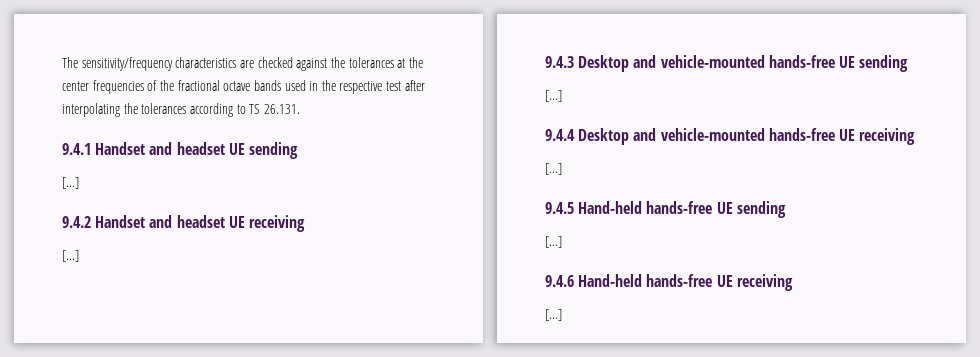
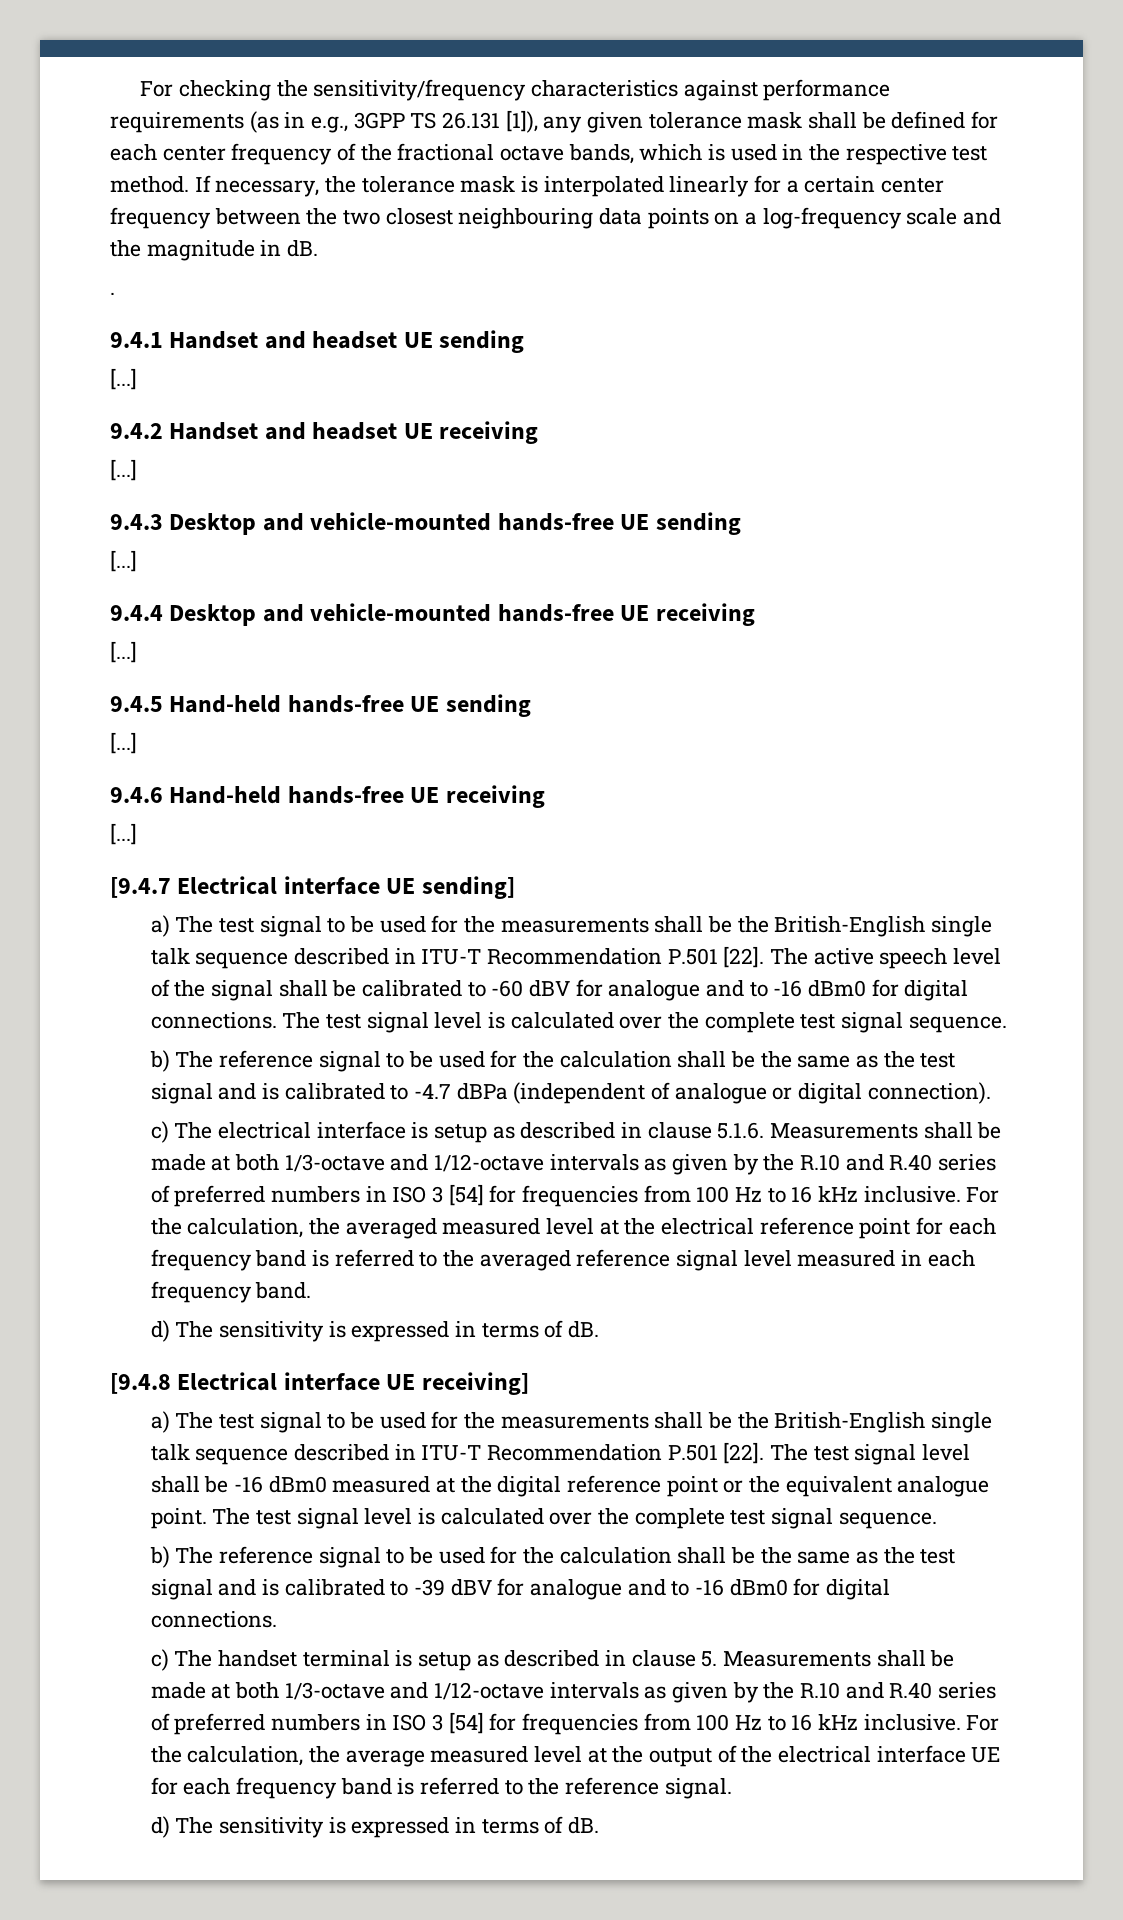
[62,57,423,71] [62,80,144,94] The sensitivity/frequency characteristics are checked against the tolerances at the center frequencies -> [140,79,891,101] [110,110,999,133] [110,143,333,165] For checking the sensitivity/frequency characteristics against performance requirements (as in e.g., 3GPP TS 26.131 [1]), any given tolerance mask shall be defined for each center frequency
[253,80,281,91] bands -> [568,144,726,164] bands, which is
[404,80,425,91] [62,103,300,117] after interpolating the tolerances according to TS 26.131. -> [110,175,945,197] [110,207,1002,229] [110,240,319,261] [110,292,115,295] method. If necessary, the tolerance mask is interpolated linearly for a certain center frequency between the two closest neighbouring data points on a log-frequency scale and the magnitude in dB. // .
(562, 315) none -> [110,876,515,899] [150,915,993,937] [150,946,1002,969] [150,979,969,1001] [150,1012,1007,1033] [149,1050,956,1072] [150,1082,991,1104] [150,1121,1002,1143] [150,1154,997,1175] [150,1184,1000,1207] [150,1217,996,1239] [150,1249,975,1271] [150,1281,312,1303] [150,1320,600,1342] [110,1372,529,1395] [150,1411,993,1433] [150,1442,971,1465] [150,1475,990,1497] [150,1508,937,1529] [149,1546,956,1568] [150,1578,891,1600] [150,1611,277,1628] [150,1649,955,1671] [150,1682,997,1703] [150,1712,1000,1735] [150,1745,1001,1767] [150,1777,732,1799] [150,1816,600,1838] // [9.4.7 Electrical interface UE sending] // a) The test signal to be used for the measurements shall be the British-English single talk sequence described in ITU-T Recommendation P.501 [22]. The active speech level of the signal shall be calibrated to -60 dBV for analogue and to -16 dBm0 for digital connections. The test signal level is calculated over the complete test signal sequence. // b) The reference signal to be used for the calculation shall be the same as the test signal and is calibrated to -4.7 dBPa (independent of analogue or digital connection). // c) The electrical interface is setup as described in clause 5.1.6. Measurements shall be made at both 1/3-octave and 1/12-octave intervals as given by the R.10 and R.40 series of preferred numbers in ISO 3 [54] for frequencies from 100 Hz to 16 kHz inclusive. For the calculation, the averaged measured level at the electrical reference point for each frequency band is referred to the averaged reference signal level measured in each frequency band. // d) The sensitivity is expressed in terms of dB. // [9.4.8 Electrical interface UE receiving] // a) The test signal to be used for the measurements shall be the British-English single talk sequence described in ITU-T Recommendation P.501 [22]. The test signal level shall be -16 dBm0 measured at the digital reference point or the equivalent analogue point. The test signal level is calculated over the complete test signal sequence. // b) The reference signal to be used for the calculation shall be the same as the test signal and is calibrated to -39 dBV for analogue and to -16 dBm0 for digital connections. // c) The handset terminal is setup as described in clause 5. Measurements shall be made at both 1/3-octave and 1/12-octave intervals as given by the R.10 and R.40 series of preferred numbers in ISO 3 [54] for frequencies from 100 Hz to 16 kHz inclusive. For the calculation, the average measured level at the output of the electrical interface UE for each frequency band is referred to the reference signal. // d) The sensitivity is expressed in terms of dB.

